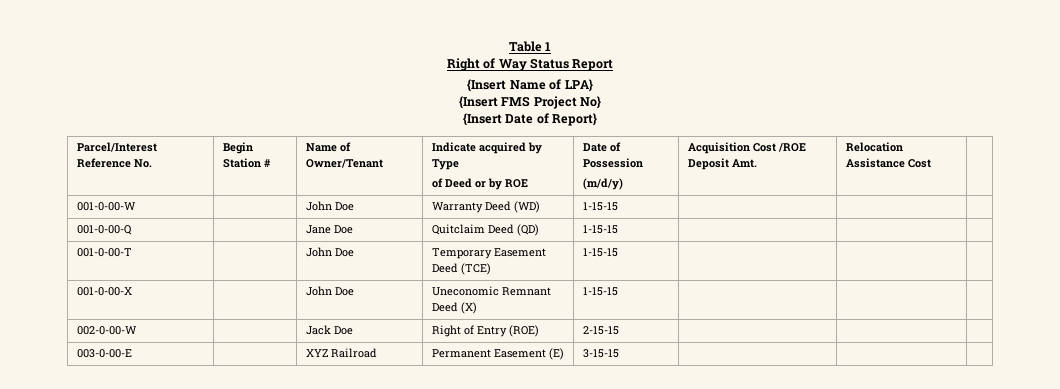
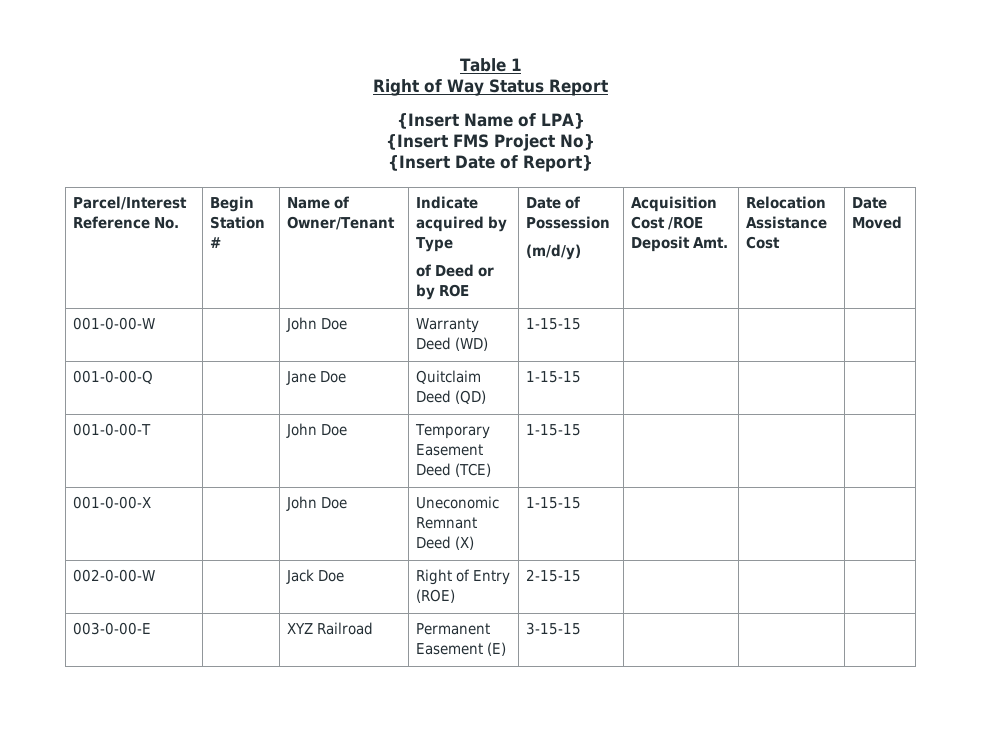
(931, 163) none -> [852,197,888,209] [852,216,903,229] Date Moved

